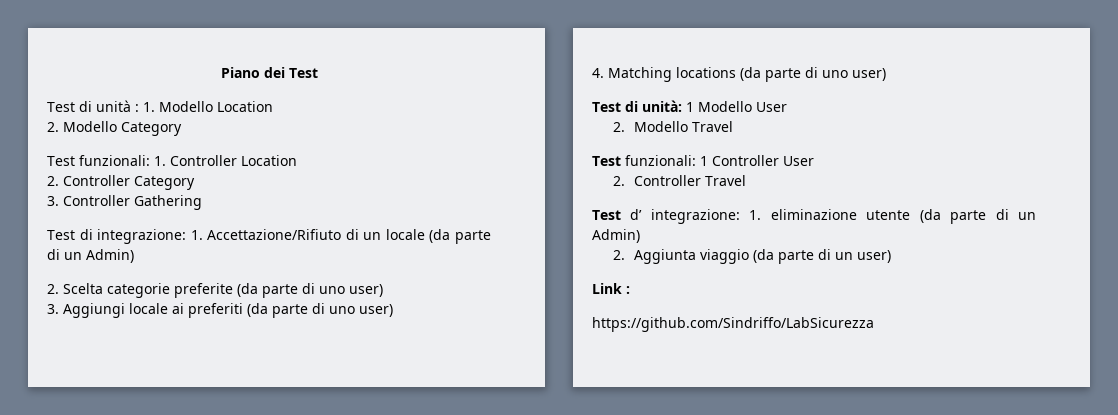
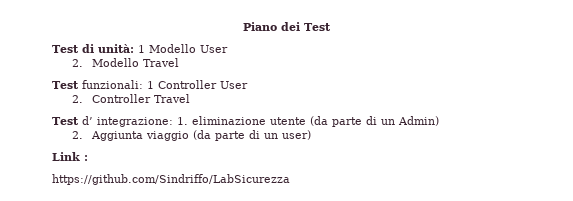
[47,100,273,112] [47,121,182,136] [47,155,297,166] [47,175,195,190] [47,195,202,210] [47,229,491,244] [47,249,134,263] [47,283,383,298] [47,303,393,318] [592,67,886,82] // Test di unità : 1. Modello Location // 2. Modello Category // Test funzionali: 1. Controller Location // 2. Controller Category // 3. Controller Gathering // Test di integrazione: 1. Accettazione/Rifiuto di un locale (da parte di un Admin) // 2. Scelta categorie preferite (da parte di uno user) // 3. Aggiungi locale ai preferiti (da parte di uno user) // 4. Matching locations (da parte di uno user) -> (332, 27) none

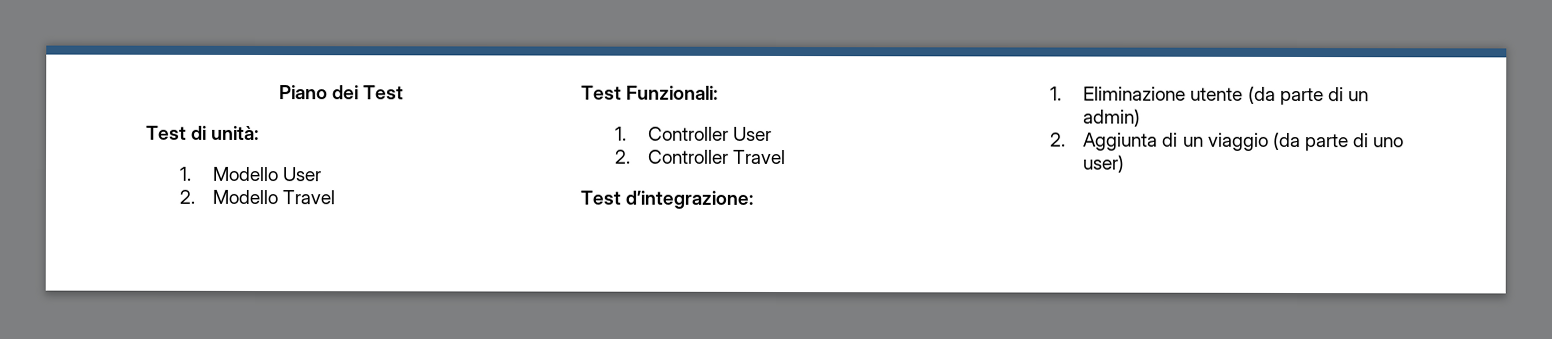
[137,45,145,53] 1 -> [178,166,192,181] // 1.
[81,80,154,89] funzionali: 1 -> [626,85,719,100] [614,126,627,141] Funzionali: // 1.
[81,116,266,127] d’ integrazione: 1. eliminazione -> [625,190,754,209] [1049,86,1187,101] d’integrazione: // 1. Eliminazione
[397,116,439,126] Admin) -> [1083,108,1142,127] admin)
(144, 136) none -> [1162,132,1204,147] di un
[264,133,279,139] un -> [1373,137,1405,148] uno
[52,152,88,161] [52,174,290,185] // Link : // https://github.com/Sindriffo/LabSicurezza -> (1126, 163) none

